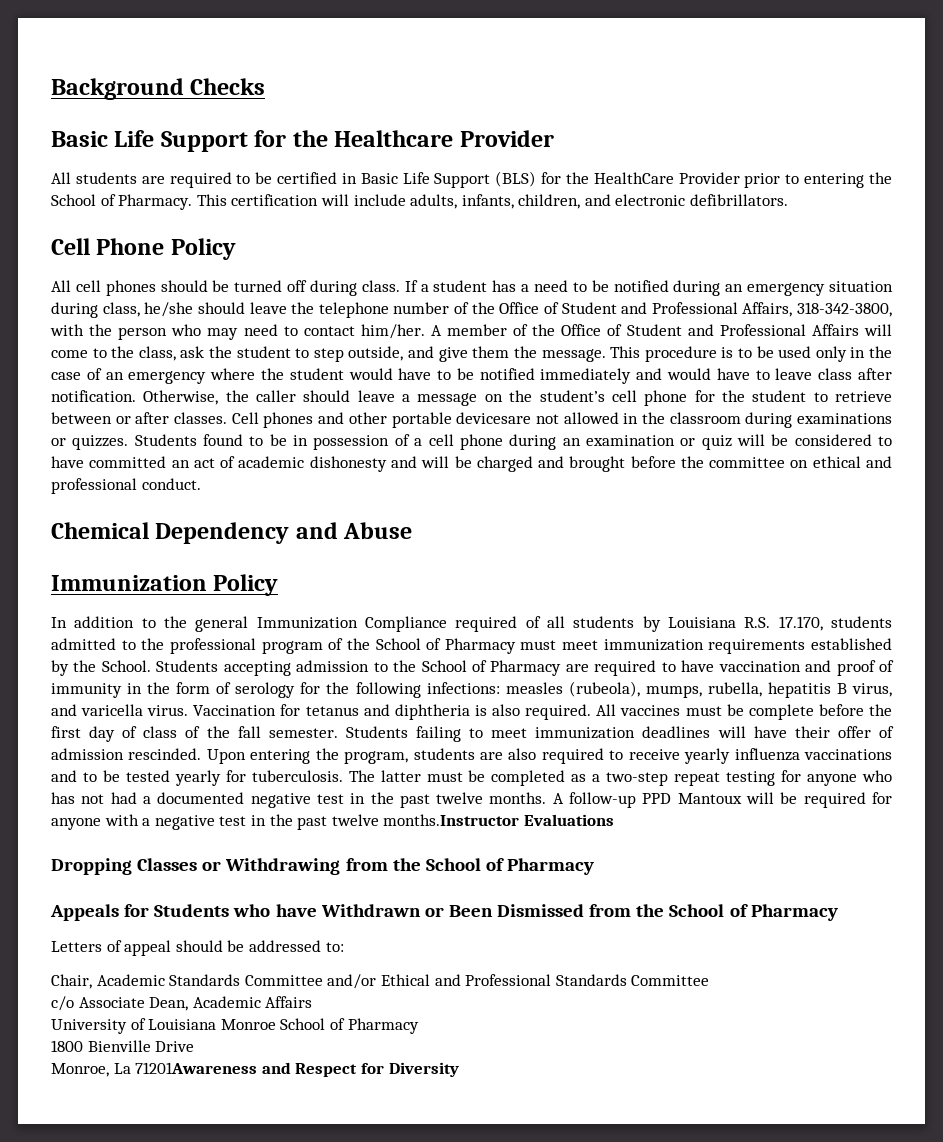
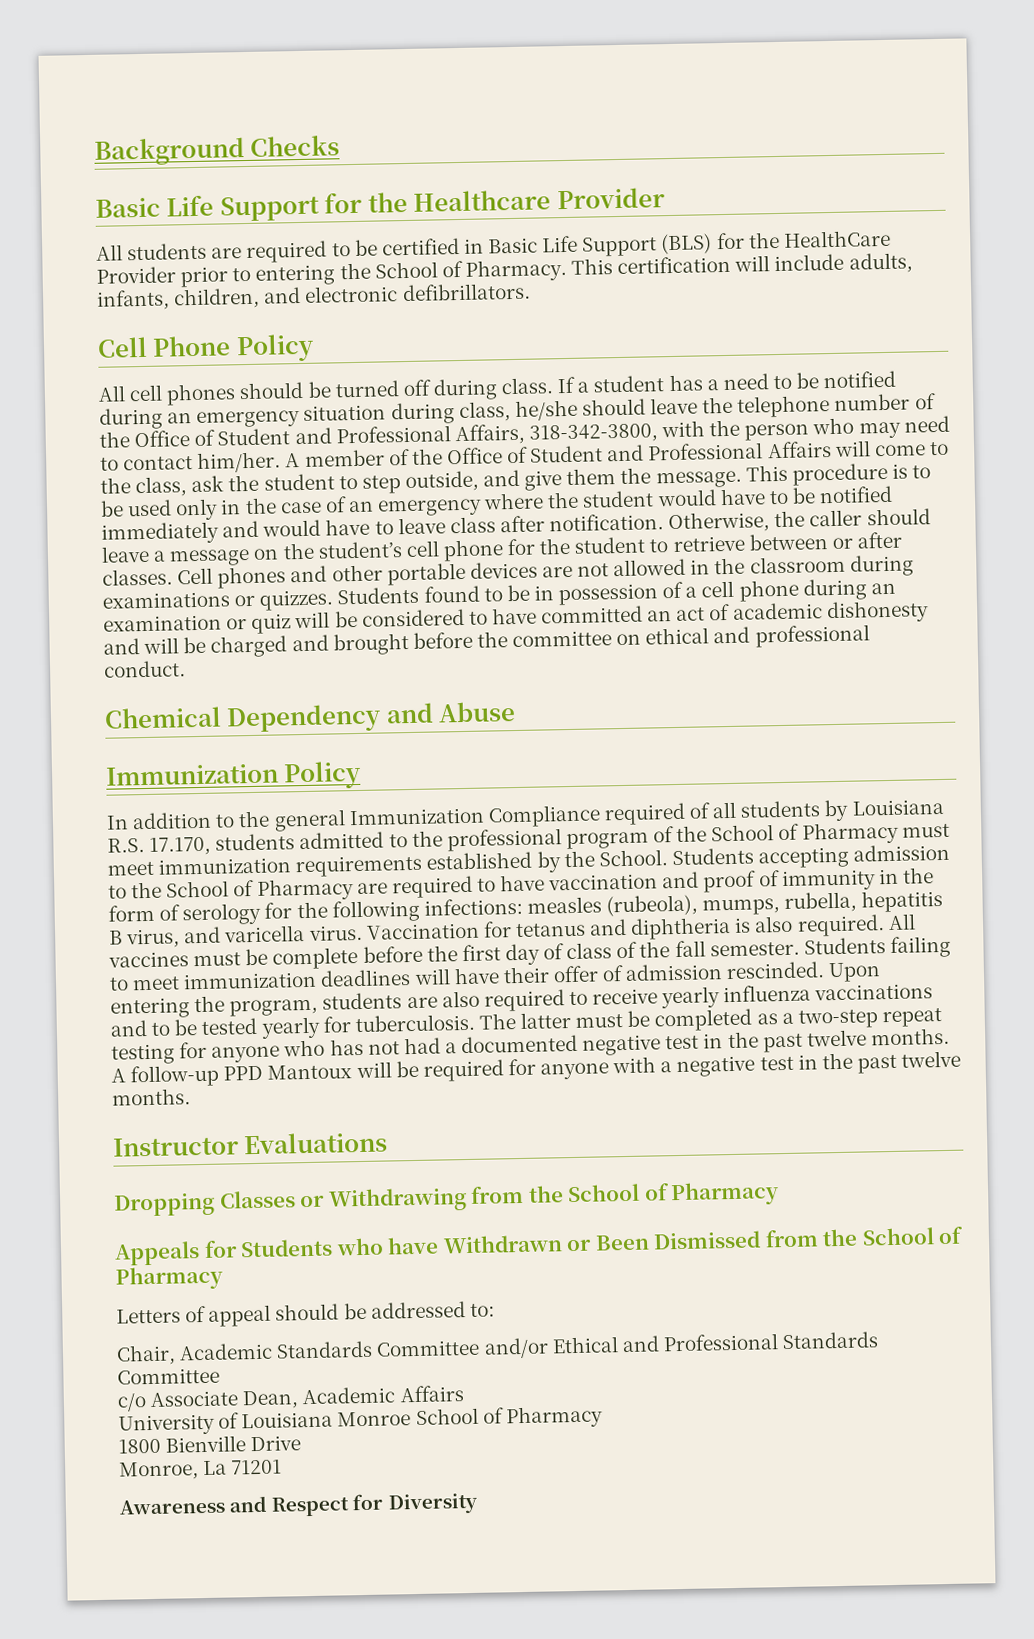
[456,412,532,424] devicesare -> [469,561,573,579] devices are
[383,814,520,826] months.Instructor -> [112,1088,191,1106] [112,1136,239,1157] months. // Instructor
[135,1062,258,1074] 71201Awareness -> [231,1459,283,1475] [119,1498,226,1515] 71201 // Awareness

